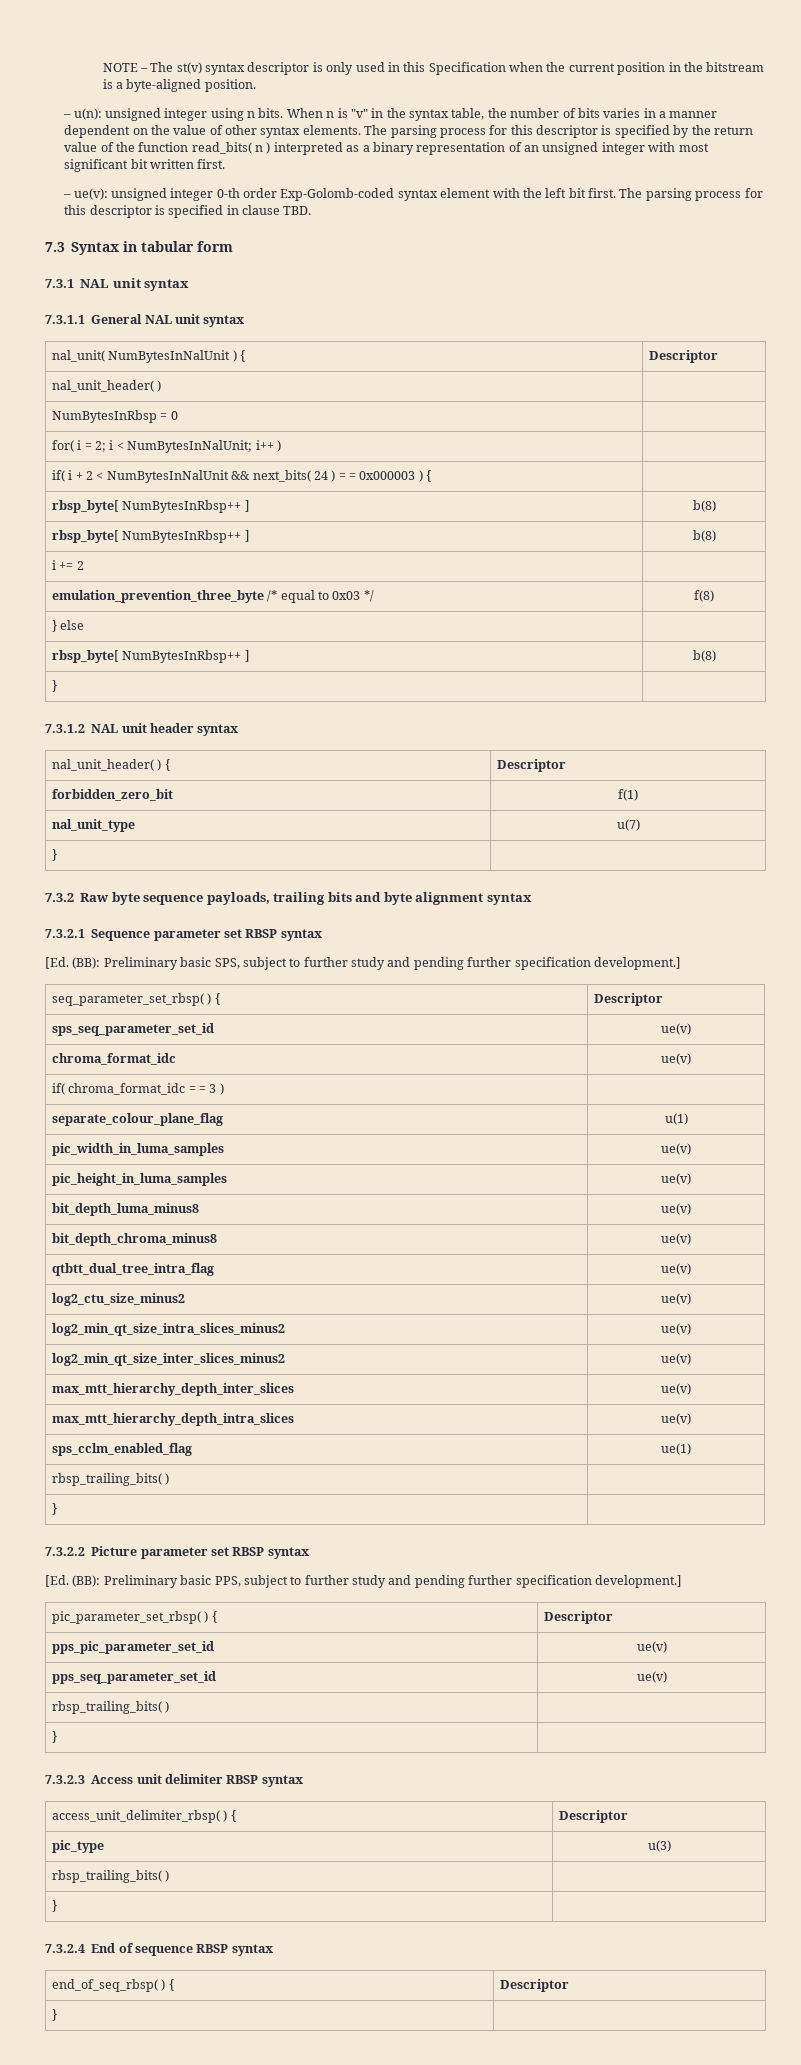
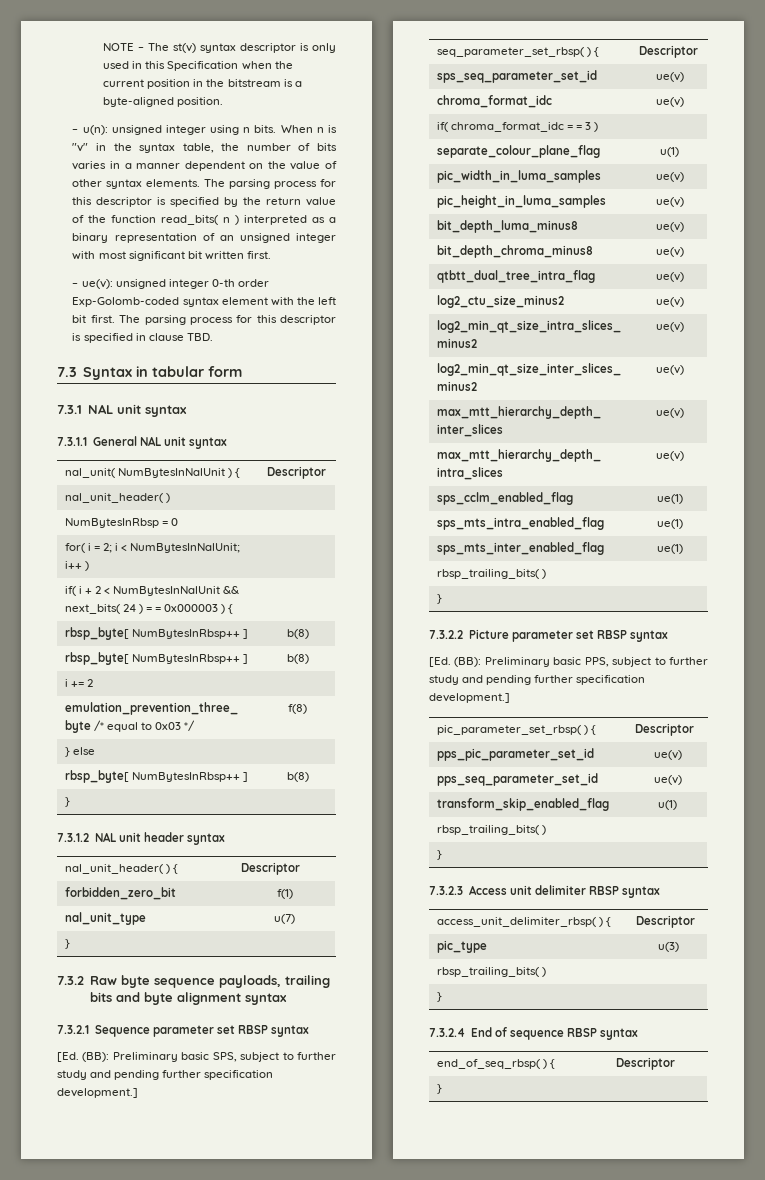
(691, 1449) none -> [436,517,604,530] [656,519,683,529] [436,542,604,555] [656,544,683,554] // sps_mts_intra_enabled_flag | ue(1) // sps_mts_inter_enabled_flag | ue(1)
(667, 1677) none -> [436,798,609,811] [658,800,677,810] // transform_skip_enabled_flag | u(1)

